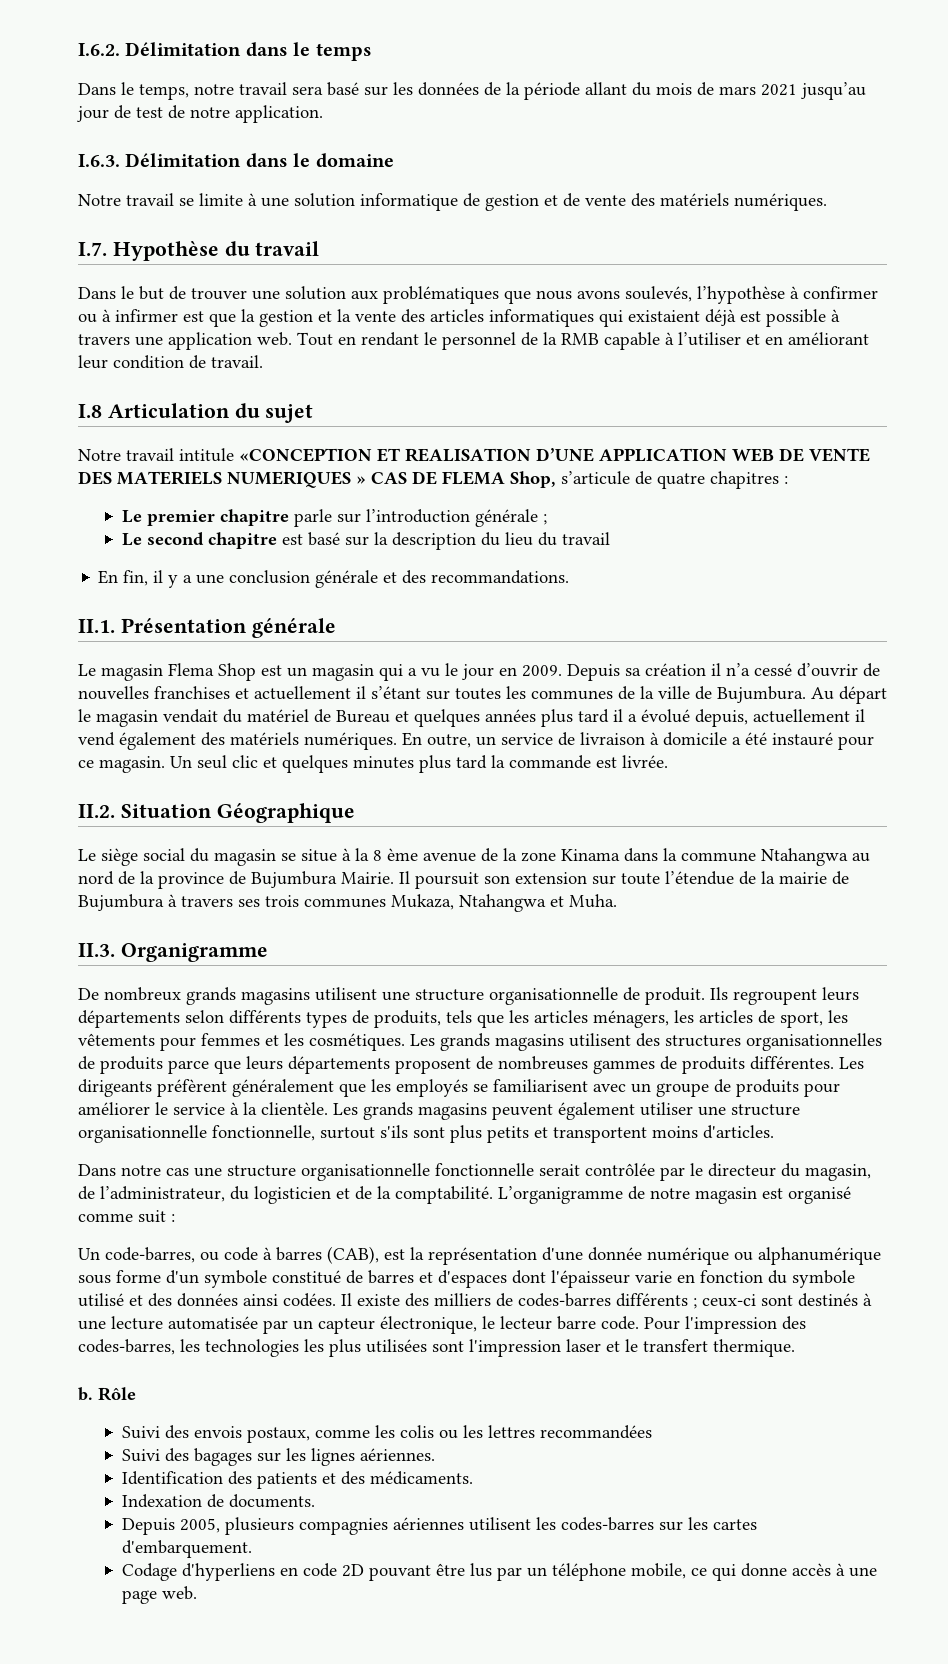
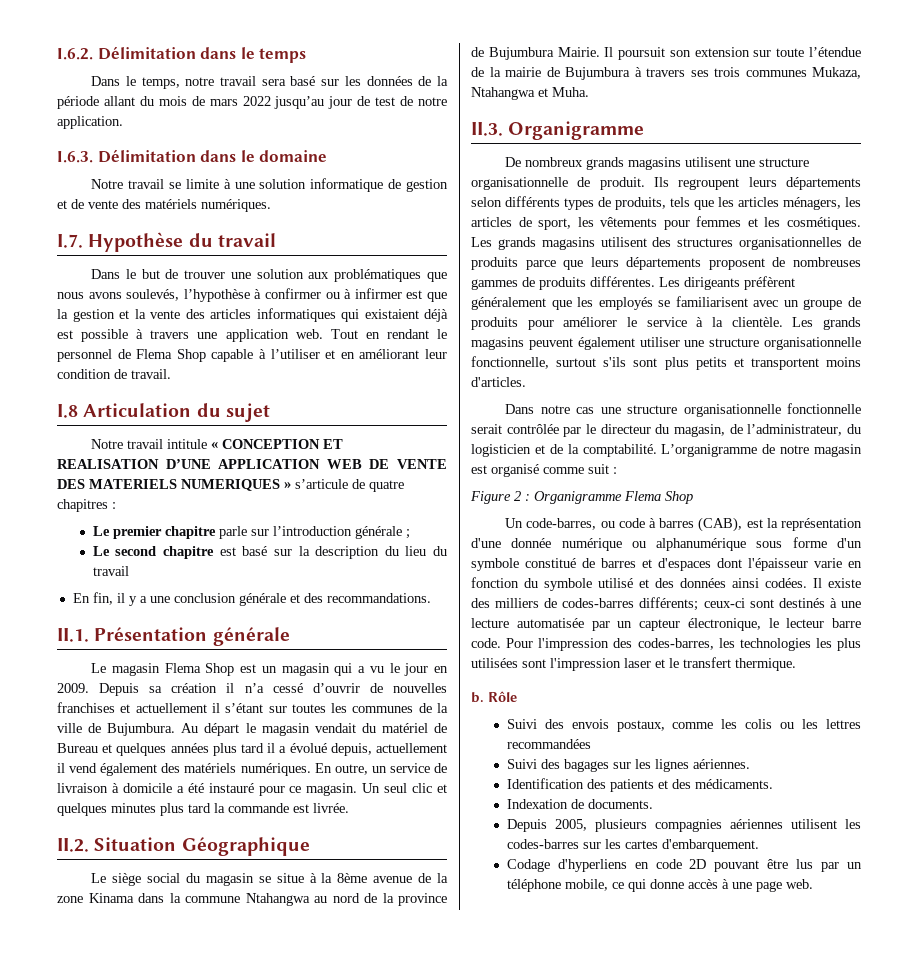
[761,84,797,96] 2021 -> [242,96,271,106] 2022
[543,332,599,345] la RMB -> [136,349,206,362] Flema Shop
[239,448,372,462] «CONCEPTION -> [211,439,321,449] « CONCEPTION
[371,471,556,488] CAS DE FLEMA Shop, -> (291, 485) none
[373,848,418,861] 8 ème -> [337,873,368,883] 8ème
(175, 1218) none -> [470,491,693,504] // Figure 2 : Organigramme Flema Shop
[616,1293,697,1309] différents ; -> [639,597,699,611] différents;

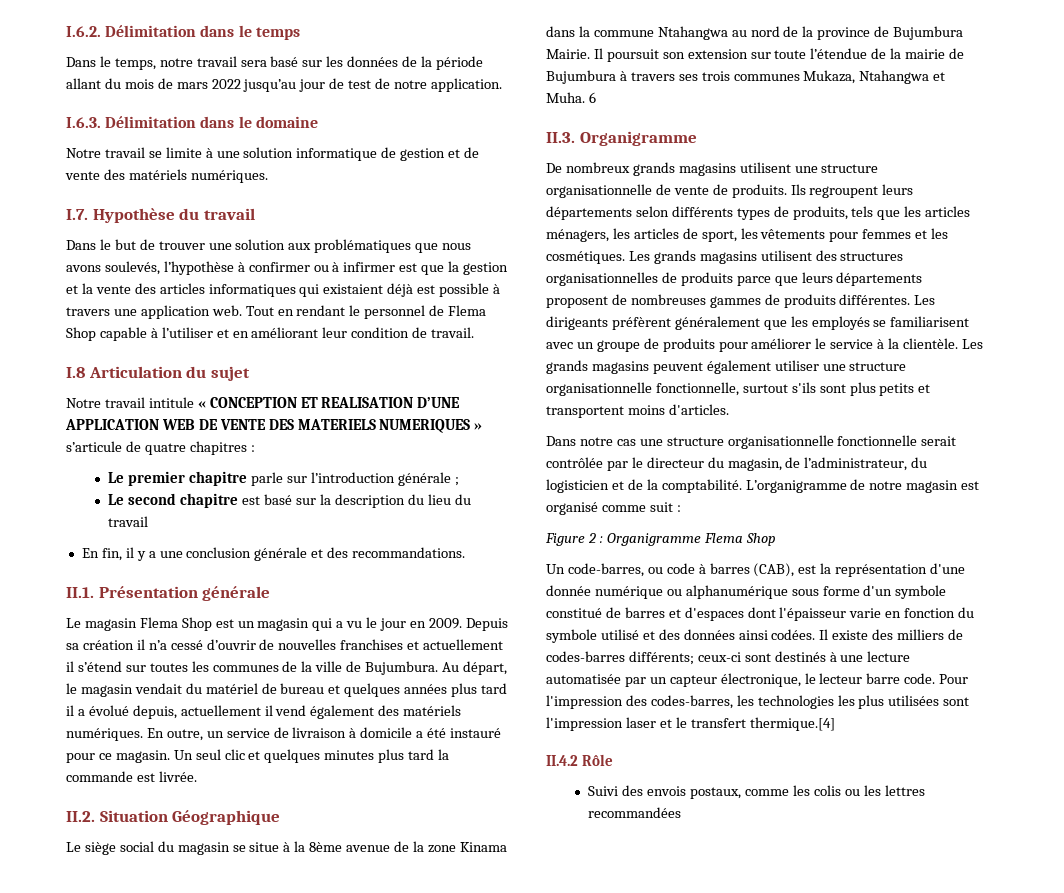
[225,703,264,713] s’étant -> [77,661,122,672] s’étend
[204,723,240,736] départ -> [462,661,507,675] départ,
[57,743,98,753] Bureau -> [280,683,325,694] bureau
(589, 92) none -> [588,92,596,103] 6
[599,177,645,190] produit. -> [673,184,787,198] vente de produits.
[735,658,796,671] [471,692,484,703] thermique. // b. -> [749,717,835,731] [546,755,578,766] thermique.[4] // II.4.2
[506,759,750,772] [506,778,773,792] [506,799,653,809] [506,819,861,832] [506,839,759,852] [506,859,862,872] [506,879,813,892] // Suivi des bagages sur les lignes aériennes. // Identification des patients et des médicaments. // Indexation de documents. // Depuis 2005, plusieurs compagnies aériennes utilisent les codes-barres sur les cartes d'embarquement. // Codage d'hyperliens en code 2D pouvant être lus par un téléphone mobile, ce qui donne accès à une page web. -> (682, 812) none

